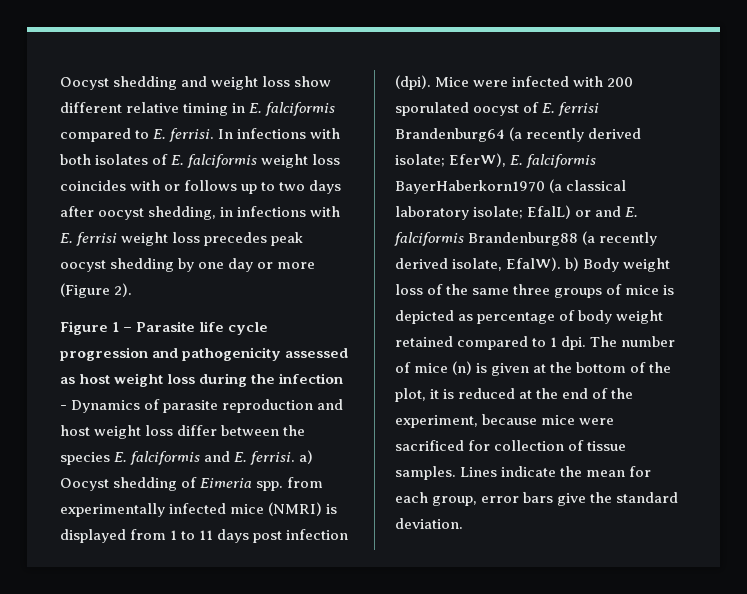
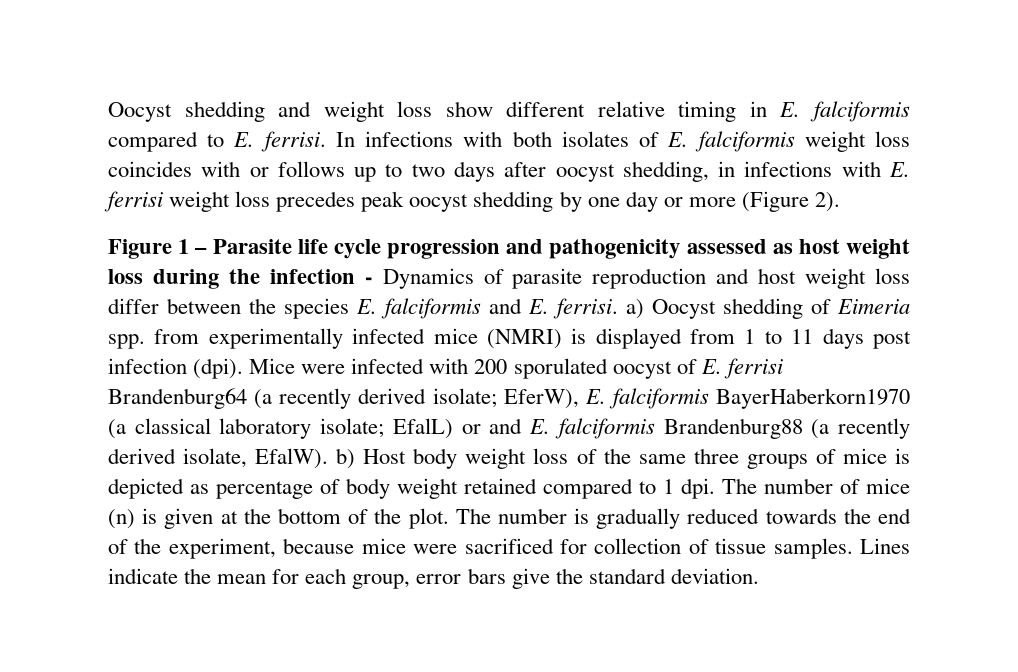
[583,258,620,272] Body -> [363,448,458,469] Host body
[395,388,533,402] plot, it is reduced at -> [408,508,837,529] plot. The number is gradually reduced towards

